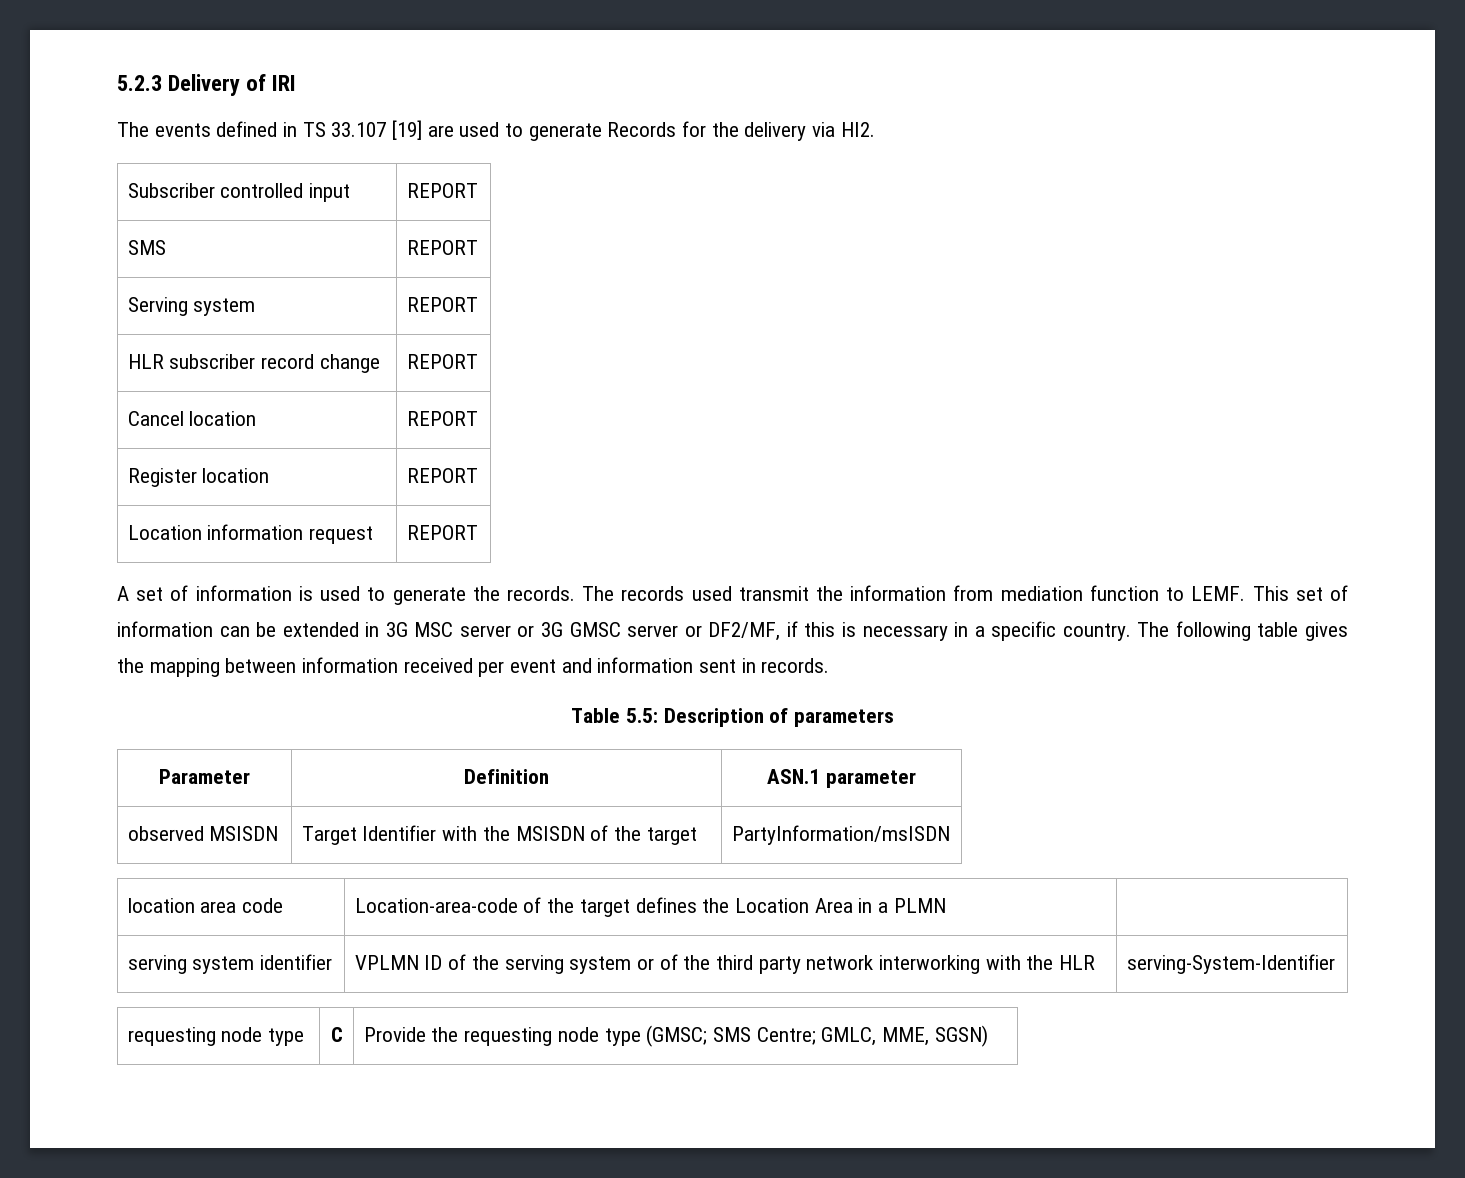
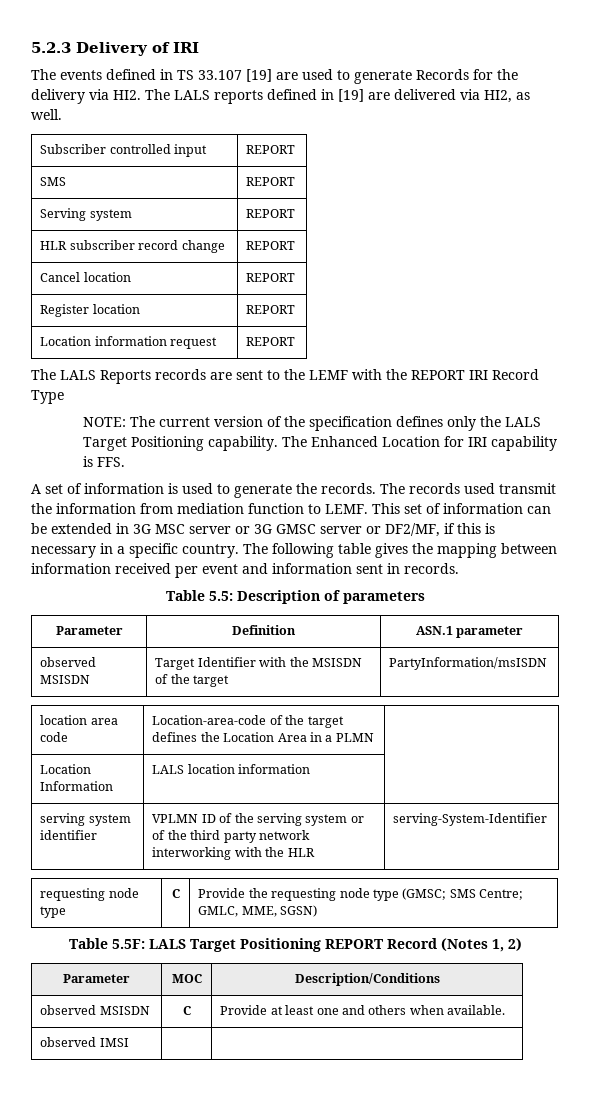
(875, 129) none -> [145,89,530,104] [31,109,62,120] The LALS reports defined in [19] are delivered via HI2, as well.
(478, 532) none -> [31,369,539,384] [31,390,64,404] [82,416,541,431] [82,436,557,451] [82,456,125,467] // The LALS Reports records are sent to the LEMF with the REPORT IRI Record Type // NOTE: The current version of the specification defines only the LALS Target Positioning capability. The Enhanced Location for IRI capability is FFS.
(946, 905) none -> [40,764,92,774] [40,781,114,791] [152,764,311,774] // Location Information | LALS location information |
(988, 1036) none -> [68,938,522,952] [63,974,130,983] [171,974,202,983] [294,973,440,986] [40,1005,150,1015] [182,1006,191,1015] [220,1005,506,1015] [40,1037,129,1047] // Table 5.5F: LALS Target Positioning REPORT Record (Notes 1, 2) // Parameter | MOC | Description/Conditions // observed MSISDN | C | Provide at least one and others when available. // observed IMSI | |

